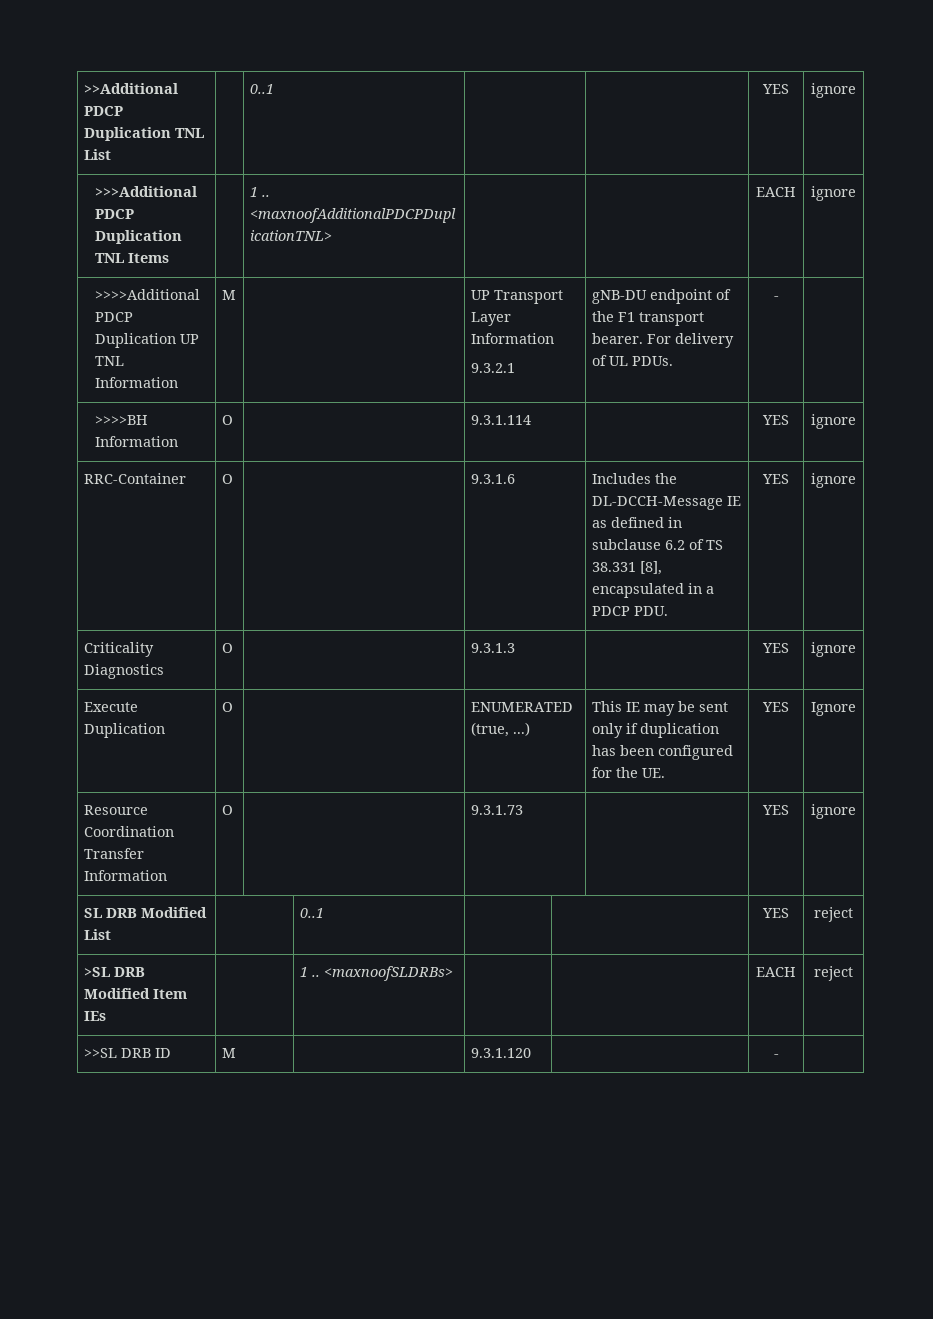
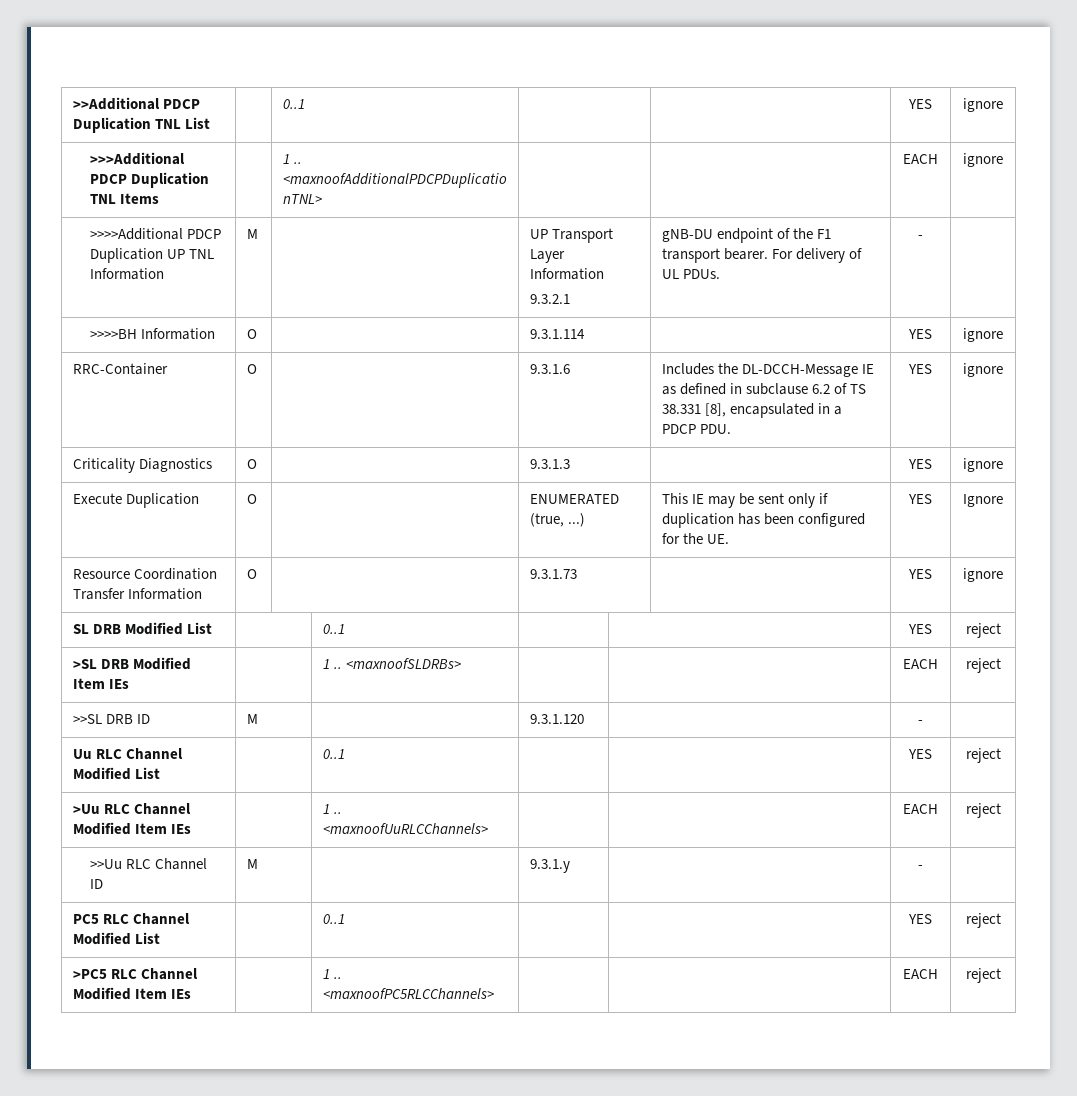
(779, 1056) none -> [72,748,184,760] [72,767,161,780] [322,749,345,759] [908,749,932,759] [965,748,1001,763] [72,803,192,815] [72,822,192,835] [322,804,343,814] [322,823,488,834] [903,804,938,814] [965,803,1001,818] [89,858,208,870] [89,879,103,889] [246,859,258,869] [529,859,570,873] [918,865,923,869] [72,913,191,925] [72,932,161,945] [322,914,345,924] [908,914,932,924] [965,913,1001,928] [72,968,199,980] [72,987,192,1000] [322,969,343,979] [322,988,494,999] [903,969,938,979] [965,968,1001,983] // Uu RLC Channel Modified List | | 0..1 | | | YES | reject // >Uu RLC Channel Modified Item IEs | | 1 .. <maxnoofUuRLCChannels> | | | EACH | reject // >>Uu RLC Channel ID | M | | 9.3.1.y | | - | // PC5 RLC Channel Modified List | | 0..1 | | | YES | reject // >PC5 RLC Channel Modified Item IEs | | 1 .. <maxnoofPC5RLCChannels> | | | EACH | reject

